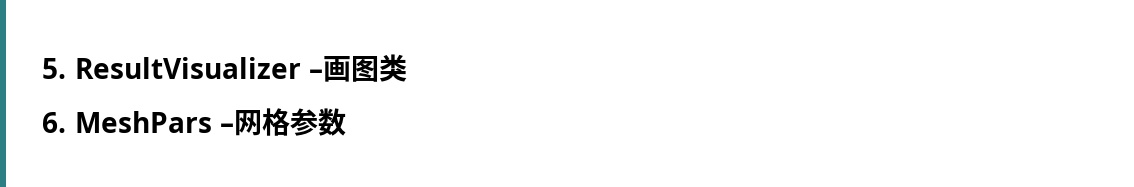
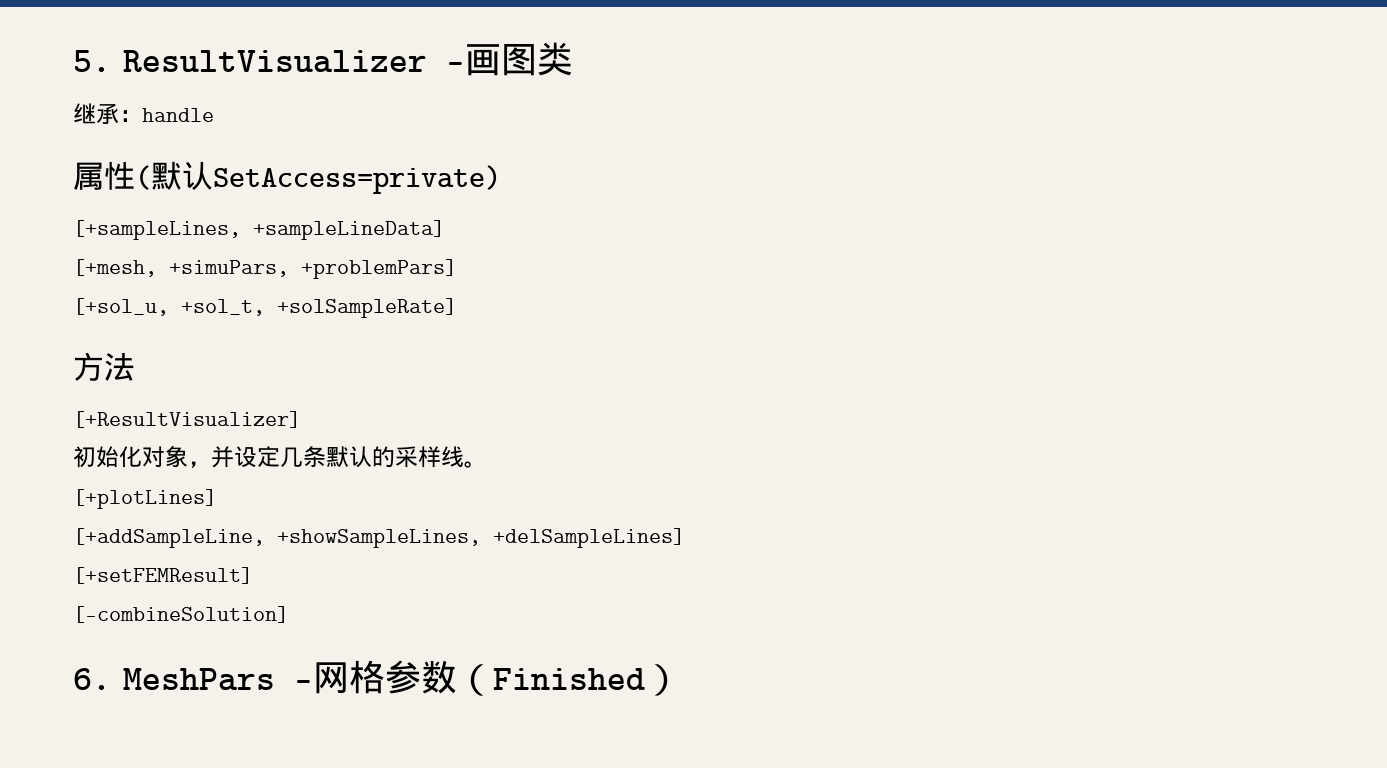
(407, 68) none -> [73,103,214,124] [73,161,501,194] [73,220,445,240] [73,259,457,279] [73,298,457,318] [73,352,135,381] [73,411,301,428] [73,445,487,468] [73,489,217,509] [73,528,685,548] [73,567,253,584] [73,606,289,623] // 继承：handle // 属性(默认SetAccess=private) // [+sampleLines, +sampleLineData] // [+mesh, +simuPars, +problemPars] // [+sol_u, +sol_t, +solSampleRate] // 方法 // [+ResultVisualizer] // 初始化对象，并设定几条默认的采样线。 // [+plotLines] // [+addSampleLine, +showSampleLines, +delSampleLines] // [+setFEMResult] // [-combineSolution]
(346, 122) none -> [456,664,681,696] （Finished）

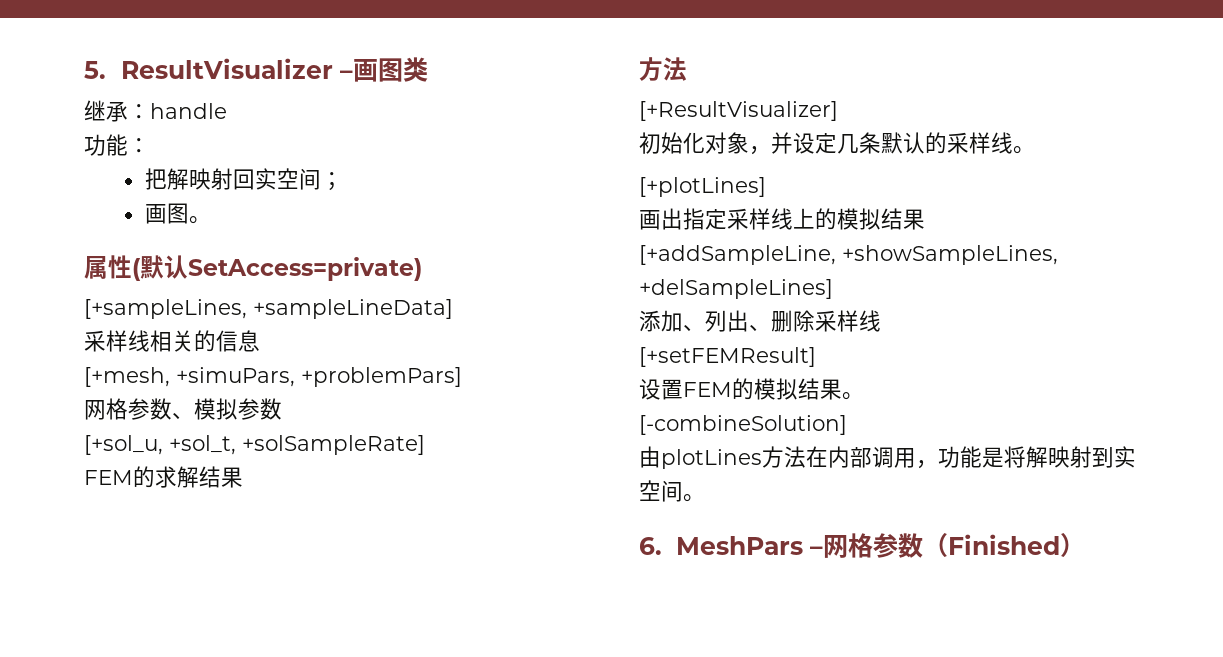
(214, 115) none -> [84,134,150,156] [144,168,343,191] [144,203,211,224] // 功能： // 把解映射回实空间； // 画图。
(445, 230) none -> [84,330,260,352] // 采样线相关的信息
(457, 269) none -> [84,398,282,420] // 网格参数、模拟参数
(457, 308) none -> [84,466,243,488] // FEM的求解结果
[73,528,685,548] [73,567,253,584] [73,606,289,623] [+addSampleLine, +showSampleLines, +delSampleLines] // [+setFEMResult] // [-combineSolution] -> [639,208,925,230] [639,245,1058,265] [639,279,833,299] [639,310,881,332] [639,347,816,367] [639,378,864,400] [639,415,847,435] [639,446,1136,469] [639,480,705,502] 画出指定采样线上的模拟结果 // [+addSampleLine, +showSampleLines, +delSampleLines] // 添加、列出、删除采样线 // [+setFEMResult] // 设置FEM的模拟结果。 // [-combineSolution] // 由plotLines方法在内部调用，功能是将解映射到实空间。

